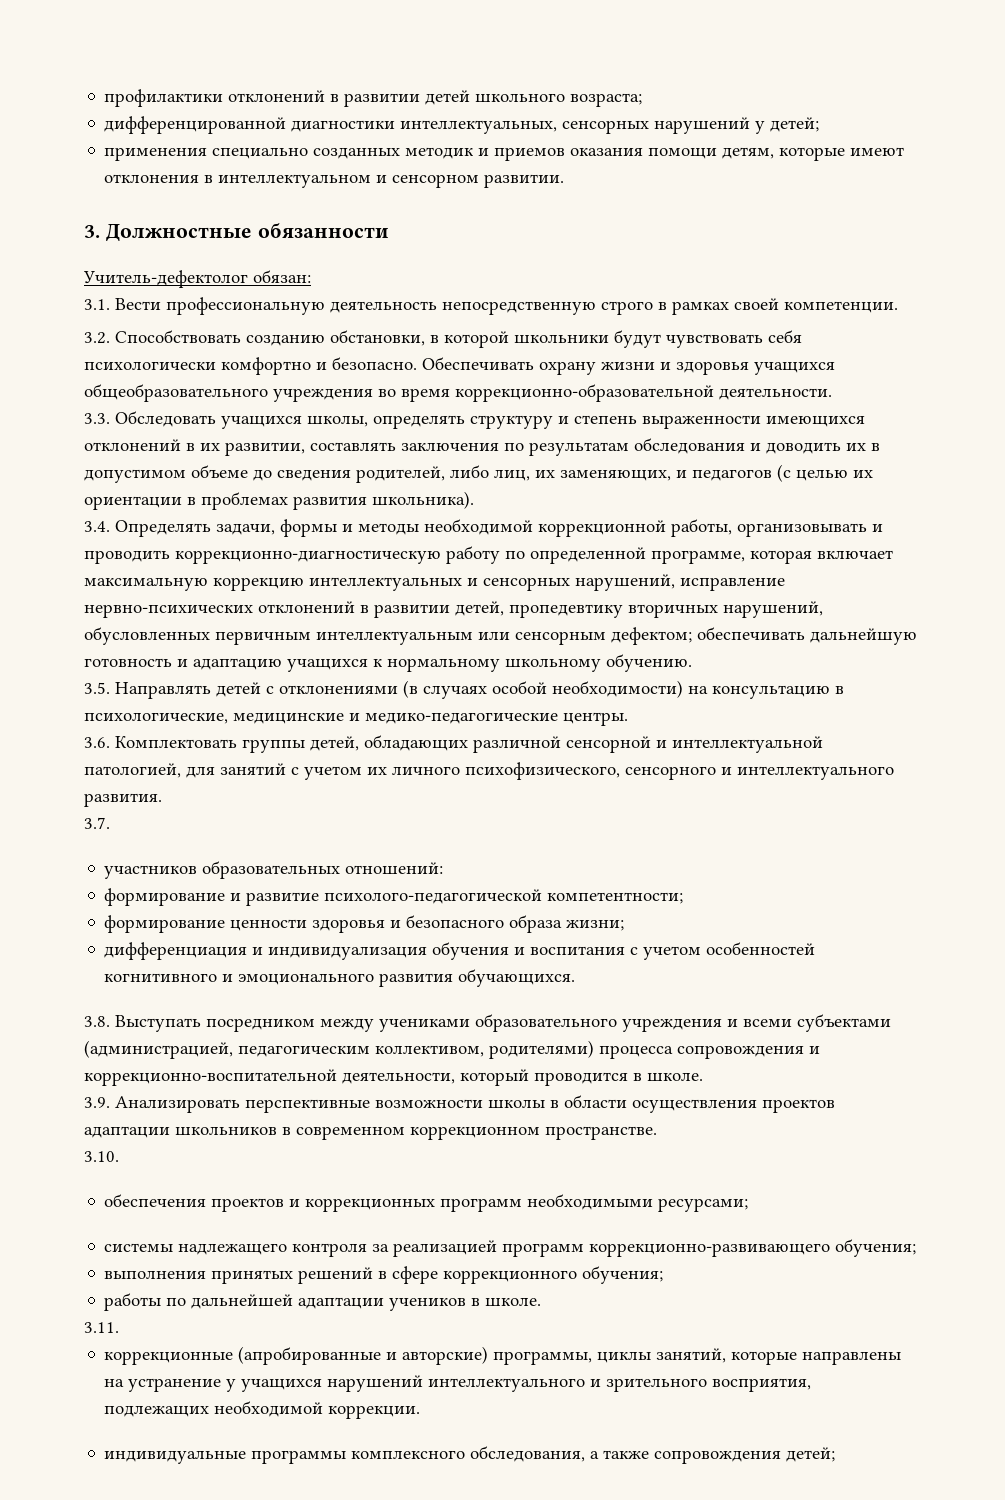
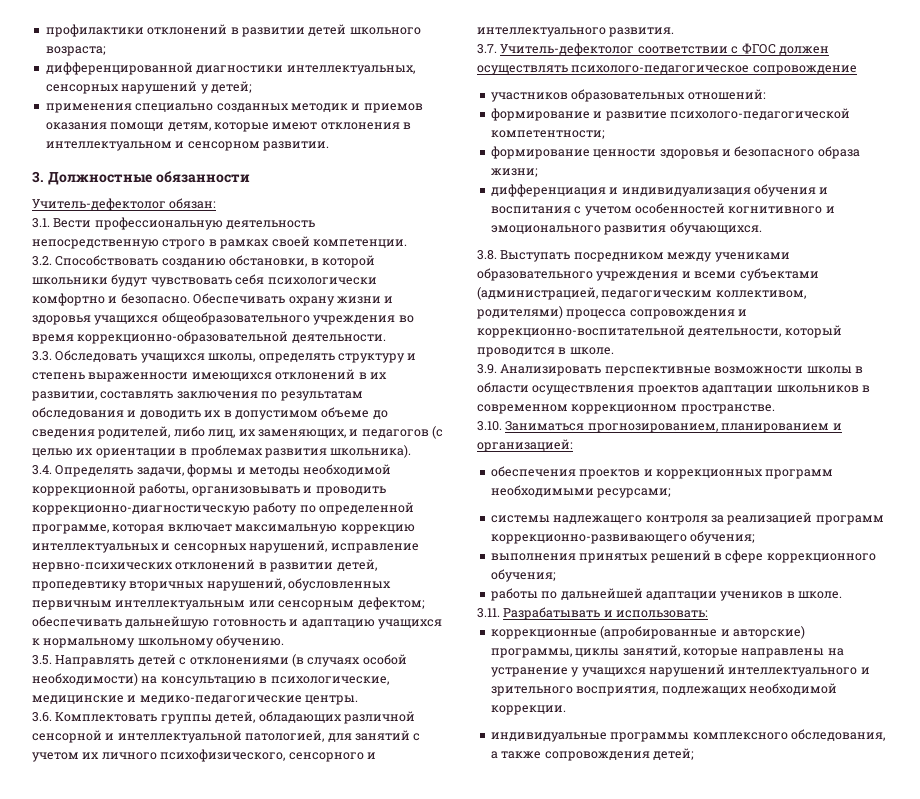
(110, 823) none -> [500,43,829,56] [477,65,857,75] Учитель-дефектолог соответствии с ФГОС должен осуществлять психолого-педагогическое сопровождение
(119, 1156) none -> [505,421,842,433] [477,439,573,452] Заниматься прогнозированием, планированием и организацией:
(119, 1327) none -> [503,607,709,620] Разрабатывать и использовать:

